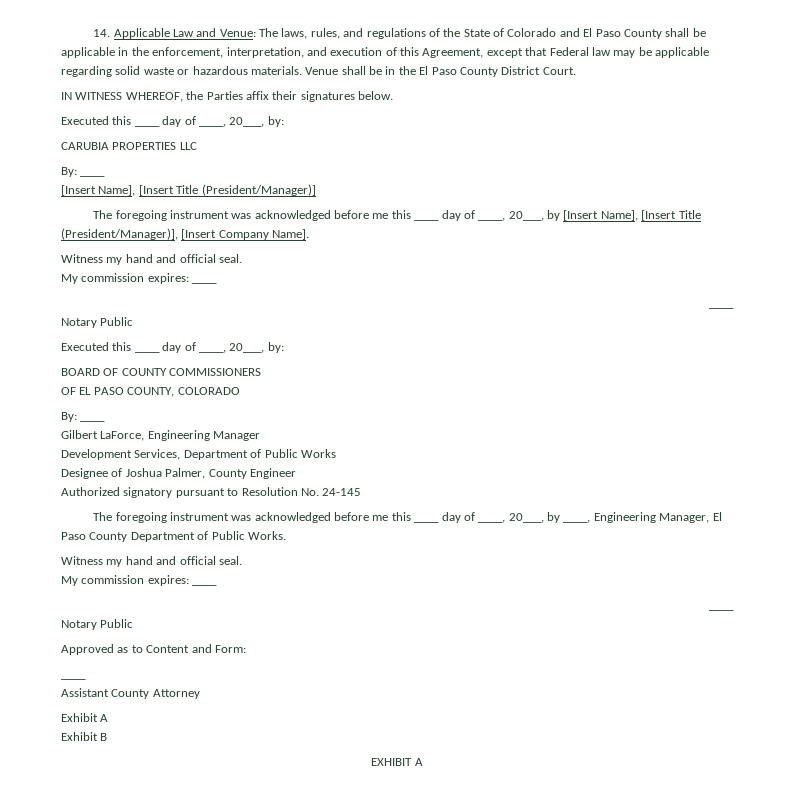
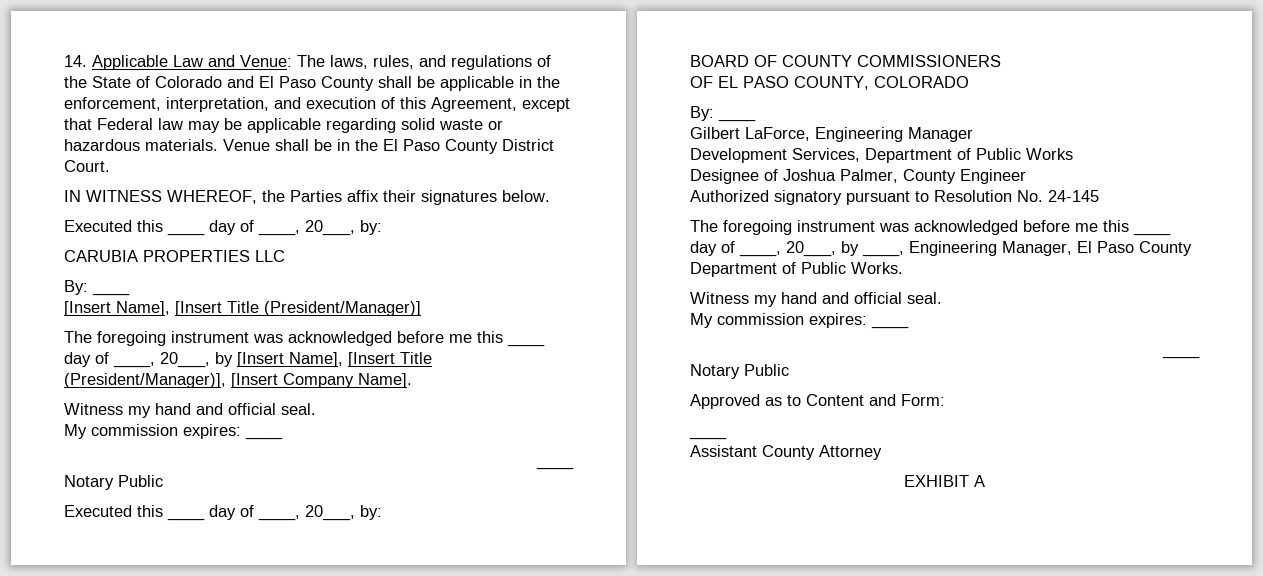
[61,713,109,722] [61,732,108,741] // Exhibit A // Exhibit B -> (882, 452) none

